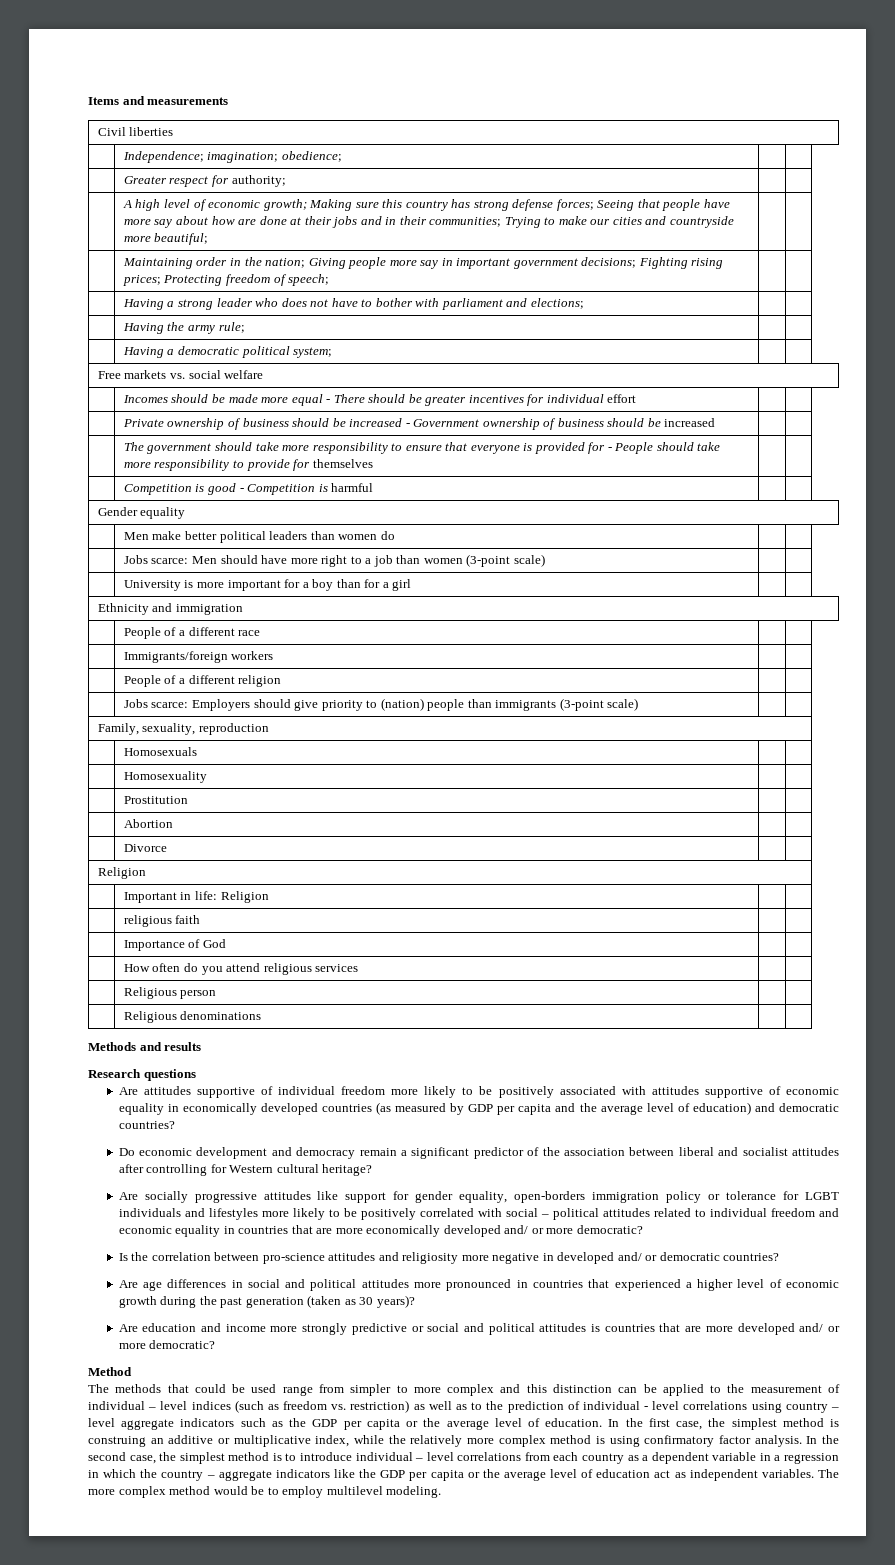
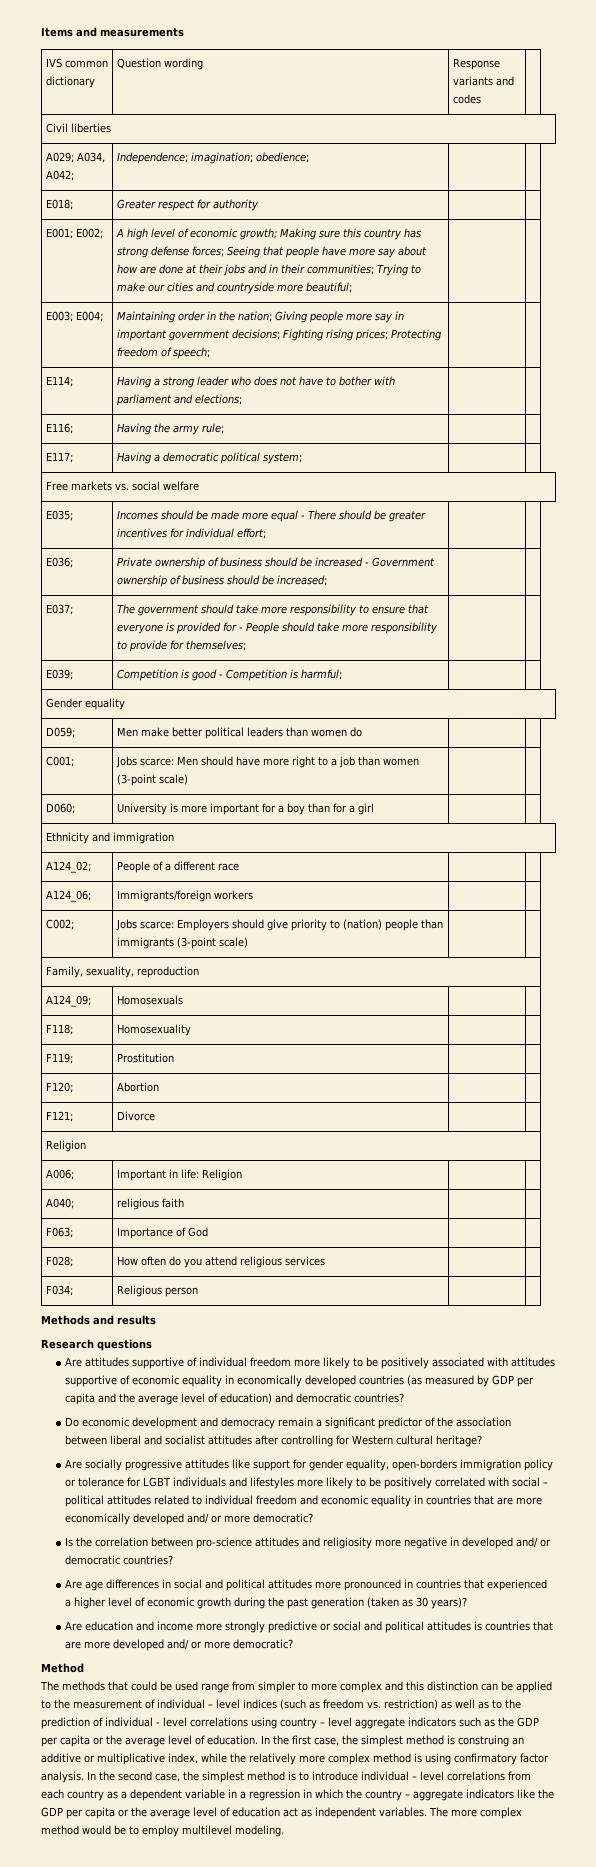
(229, 101) none -> [45,58,108,68] [45,76,95,88] [116,58,203,70] [452,58,500,70] [452,76,514,86] [452,94,481,104] // IVS common dictionary | Question wording | Response variants and codes |
(174, 131) none -> [45,152,105,163] [45,170,74,181] A029; A034, A042;
(342, 156) none -> [45,199,73,210] E018;
[231,175,286,187] authority; | | // -> [212,199,258,211] [45,228,103,239] authority | | // E001; E002;
(209, 239) none -> [45,311,103,322] E003; E004;
(330, 280) none -> [45,376,73,387] E114;
(584, 303) none -> [45,423,73,434] E116;
(245, 327) none -> [45,452,73,463] E117;
(264, 374) none -> [45,510,73,521] E035;
[607,394,637,403] effort | | // -> [236,528,266,539] [45,557,73,568] effort; | | // E036;
[664,418,716,427] increased | | // -> [276,575,327,586] [45,604,73,615] increased; | | // E037;
[312,459,373,468] themselves | | // -> [185,640,246,651] [45,669,73,680] themselves; | | // E039;
[331,483,374,492] harmful -> [300,669,342,680] harmful;
(186, 513) none -> [45,727,75,738] D059;
(395, 535) none -> [45,756,74,767] C001;
(545, 560) none -> [45,803,75,814] D060;
(243, 609) none -> [45,861,91,873] A124_02;
(261, 633) none -> [45,890,91,902] A124_06;
[123,675,282,687] | People of a different religion | | // -> [45,919,74,930] C002;
(269, 729) none -> [45,995,91,1007] A124_09;
(197, 751) none -> [45,1024,73,1035] F118;
(207, 777) none -> [45,1053,73,1064] F119;
(188, 800) none -> [45,1082,73,1093] F120;
(173, 823) none -> [45,1111,73,1122] F121;
(146, 873) none -> [45,1169,74,1180] A006;
(269, 897) none -> [45,1198,74,1209] A040;
(201, 919) none -> [45,1227,73,1238] F063;
(226, 943) none -> [45,1256,73,1267] F028;
(359, 968) none -> [45,1285,73,1296] F034;
[123,1011,262,1023] // | Religious denominations | | -> (198, 1292) none

